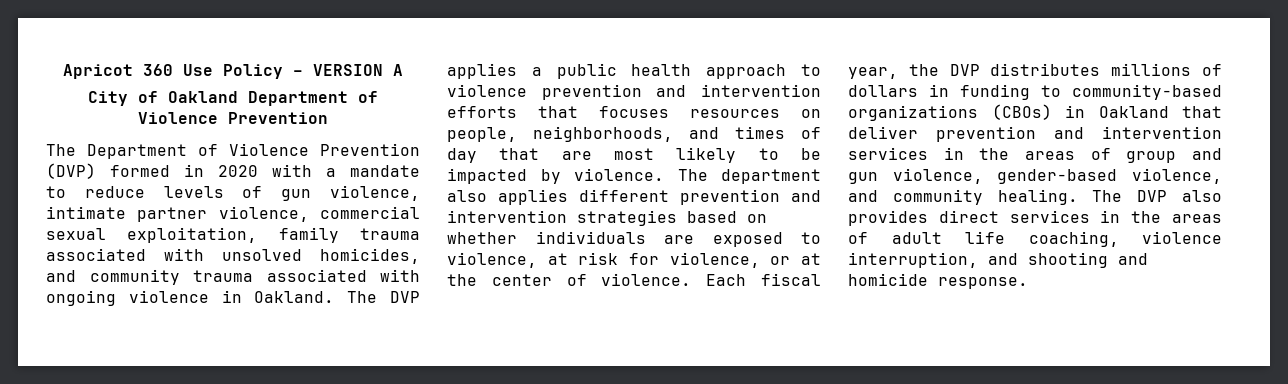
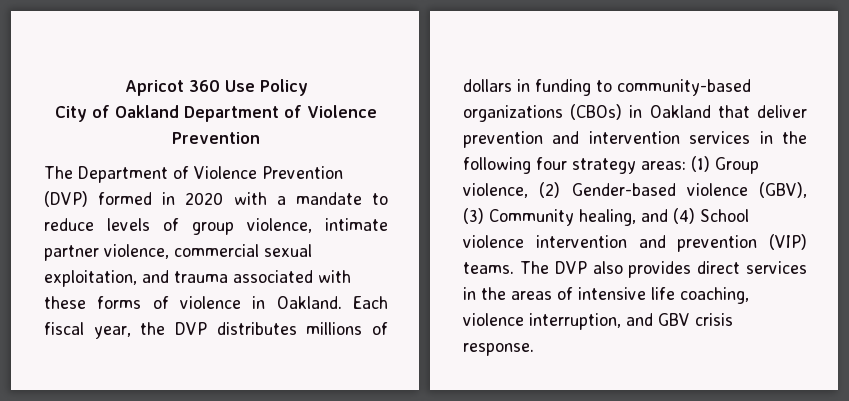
[293,64,403,76] – VERSION A -> (308, 87) none
[281,189,312,201] gun -> [192,222,234,235] group
[278,227,420,243] [46,248,420,264] [46,269,420,285] [46,290,421,306] [447,63,821,79] [447,84,821,100] [447,106,821,118] [447,126,821,142] [447,147,821,163] [447,168,821,184] [447,189,821,205] [447,210,767,226] [447,231,821,247] [447,252,821,268] [447,273,692,286] family trauma associated with unsolved homicides, and community trauma associated with ongoing violence in Oakland. The DVP applies a public health approach to violence prevention and intervention efforts that focuses resources on people, neighborhoods, and times of day that are most likely to be impacted by violence. The department also applies different prevention and intervention strategies based on whether individuals are exposed to violence, at risk for violence, or at the center of violence. -> [142,270,351,283] [44,296,342,309] and trauma associated with these forms of violence in Oakland.
[1025,148,1222,163] [848,168,1222,184] [848,189,1078,205] areas of group and gun violence, gender-based violence, and community healing. -> [463,156,759,174] [463,182,807,198] [463,208,749,226] [463,234,807,252] [463,262,514,274] following four strategy areas: (1) Group violence, (2) Gender-based violence (GBV), (3) Community healing, and (4) School violence intervention and prevention (VIP) teams.
[891,232,942,244] adult -> [578,287,646,300] intensive
[1028,252,1148,268] [848,273,928,286] shooting and homicide -> [658,313,733,326] GBV crisis

